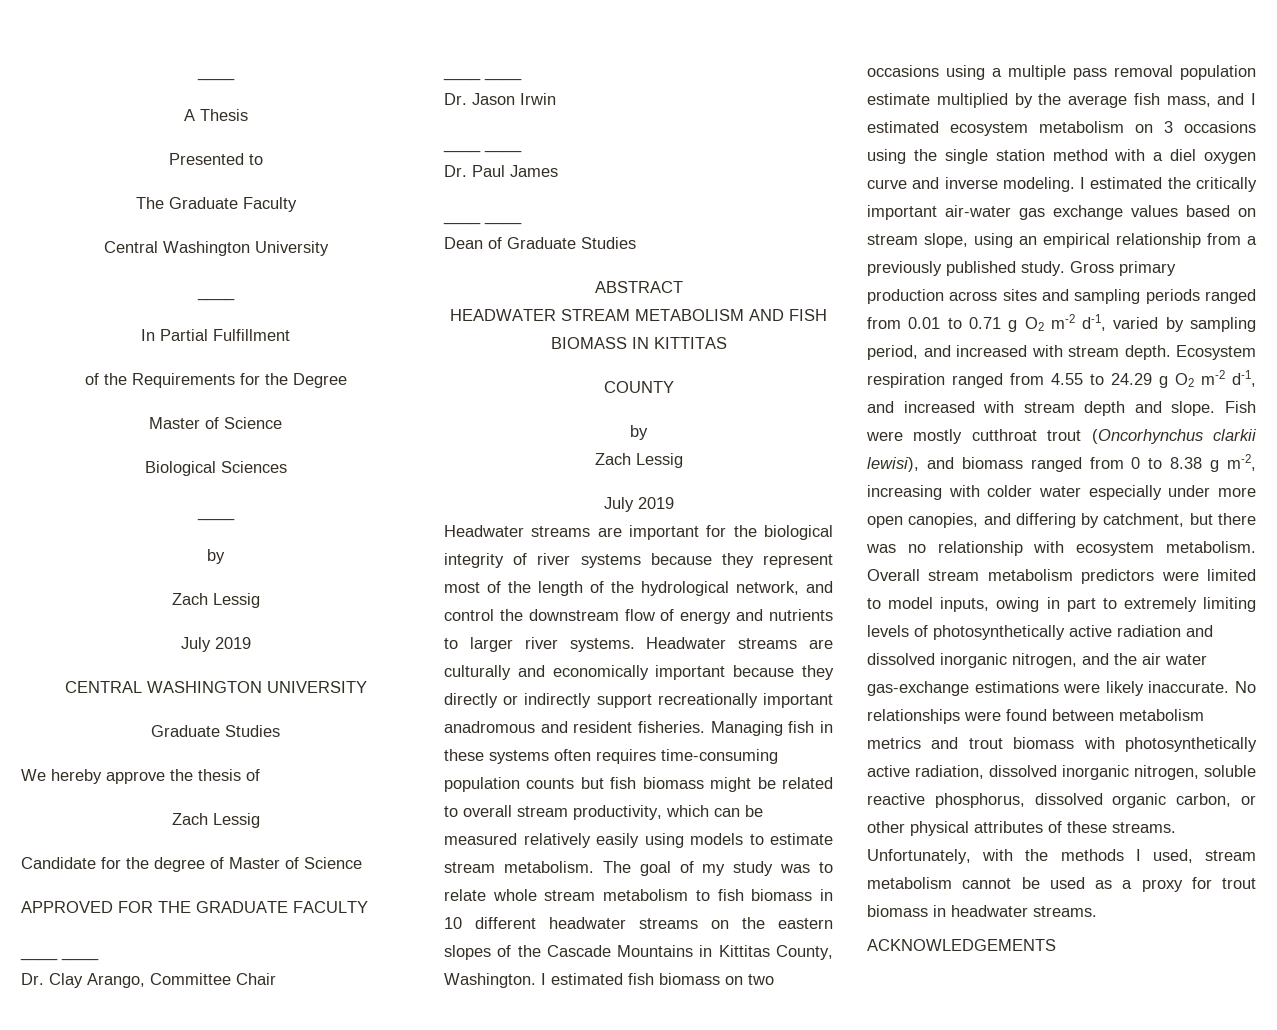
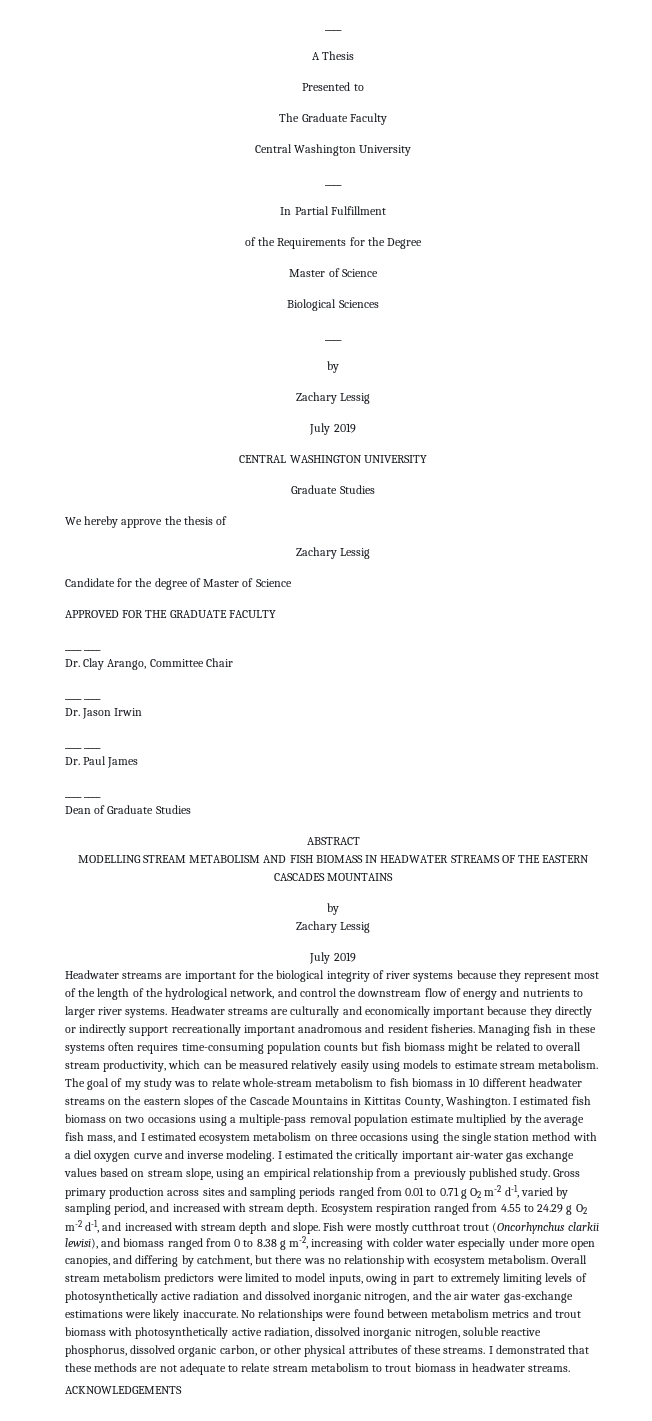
[171,593,208,605] Zach -> [295,392,337,404] Zachary
[171,813,208,825] Zach -> [295,547,337,559] Zachary
[450,309,556,321] HEADWATER -> [77,855,141,863] MODELLING
[653,337,727,349] [603,381,674,393] [630,425,648,440] [594,453,631,465] KITTITAS // COUNTY // by // Zach -> [380,855,590,863] [273,873,394,881] [327,903,339,915] [295,921,337,933] HEADWATER STREAMS OF THE EASTERN CASCADES MOUNTAINS // by // Zachary
[492,889,596,901] whole stream -> [241,1078,312,1087] whole-stream
[1008,65,1107,80] multiple pass -> [239,1114,307,1126] multiple-pass
[1164,121,1173,133] 3 -> [330,1132,358,1141] three
[867,849,1256,864] [867,877,1212,892] Unfortunately, with the methods I used, stream metabolism cannot be used as a proxy for -> [488,1345,590,1354] [65,1363,383,1375] I demonstrated that these methods are not adequate to relate stream metabolism to

